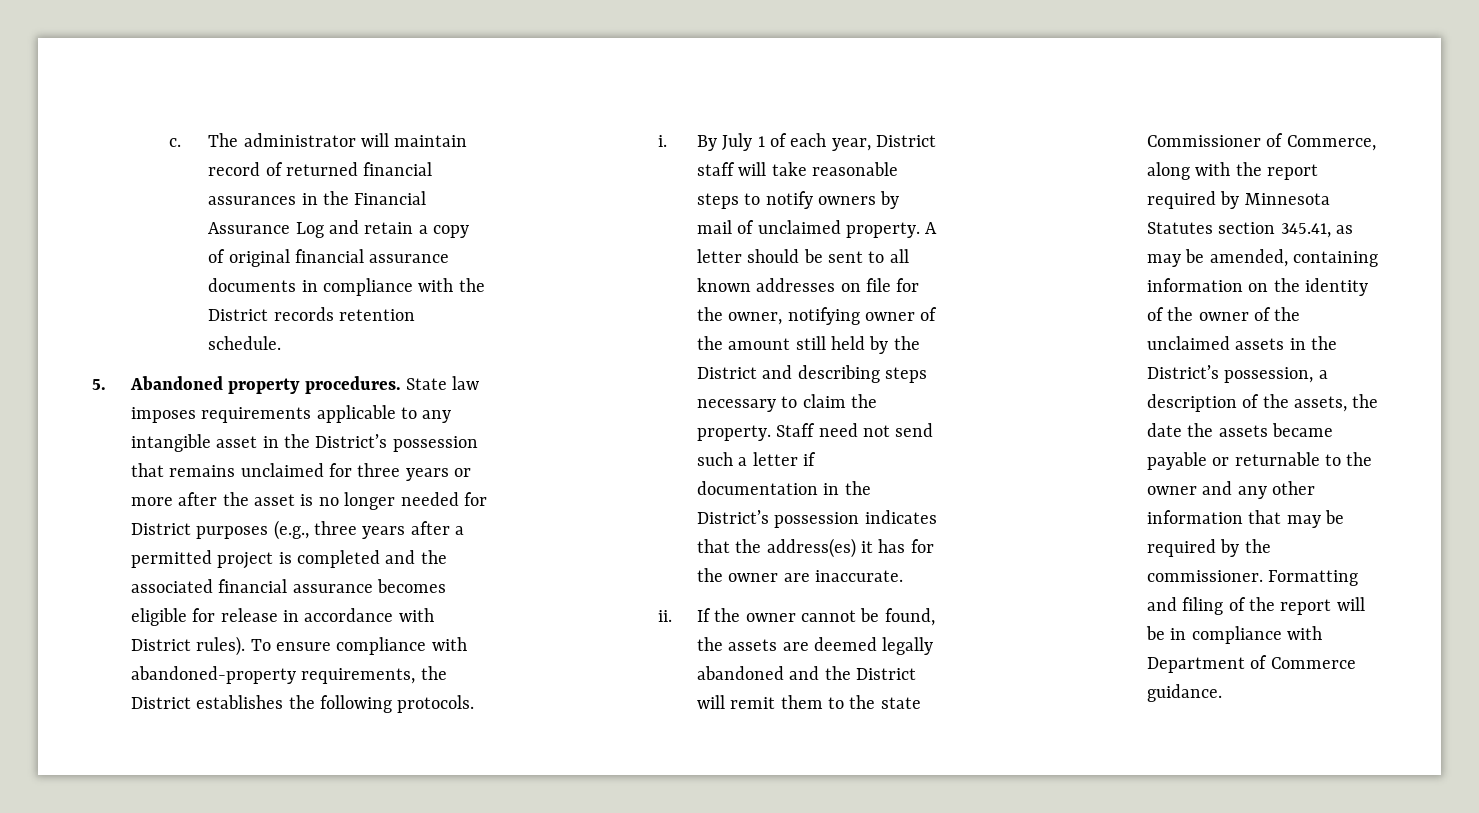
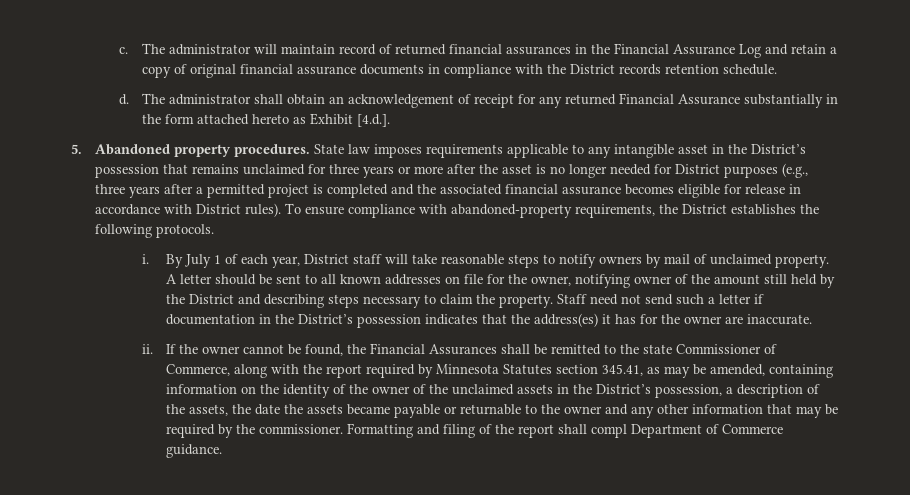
(282, 343) none -> [118,93,839,108] [142,113,391,127] // d. The administrator shall obtain an acknowledgement of receipt for any returned Financial Assurance substantially in the form attached hereto as Exhibit [4.d.].
[728,637,934,655] [696,666,916,680] [696,695,823,709] assets are deemed legally abandoned and the District will remit them -> [370,343,602,355] Financial Assurances shall be remitted
[1336,597,1365,611] [1145,626,1322,644] will be in compliance with -> [558,424,628,438] shall compl

